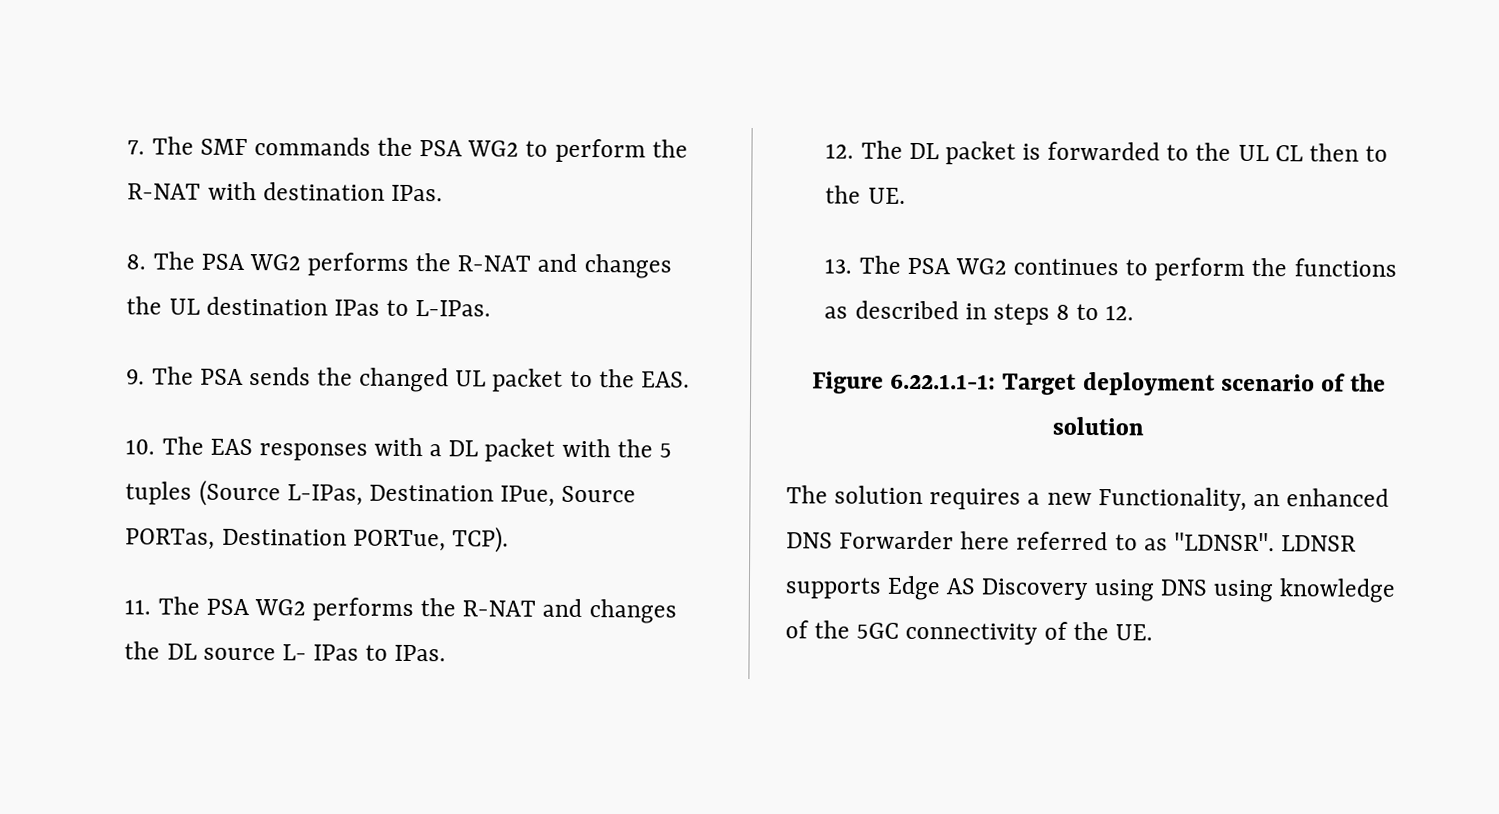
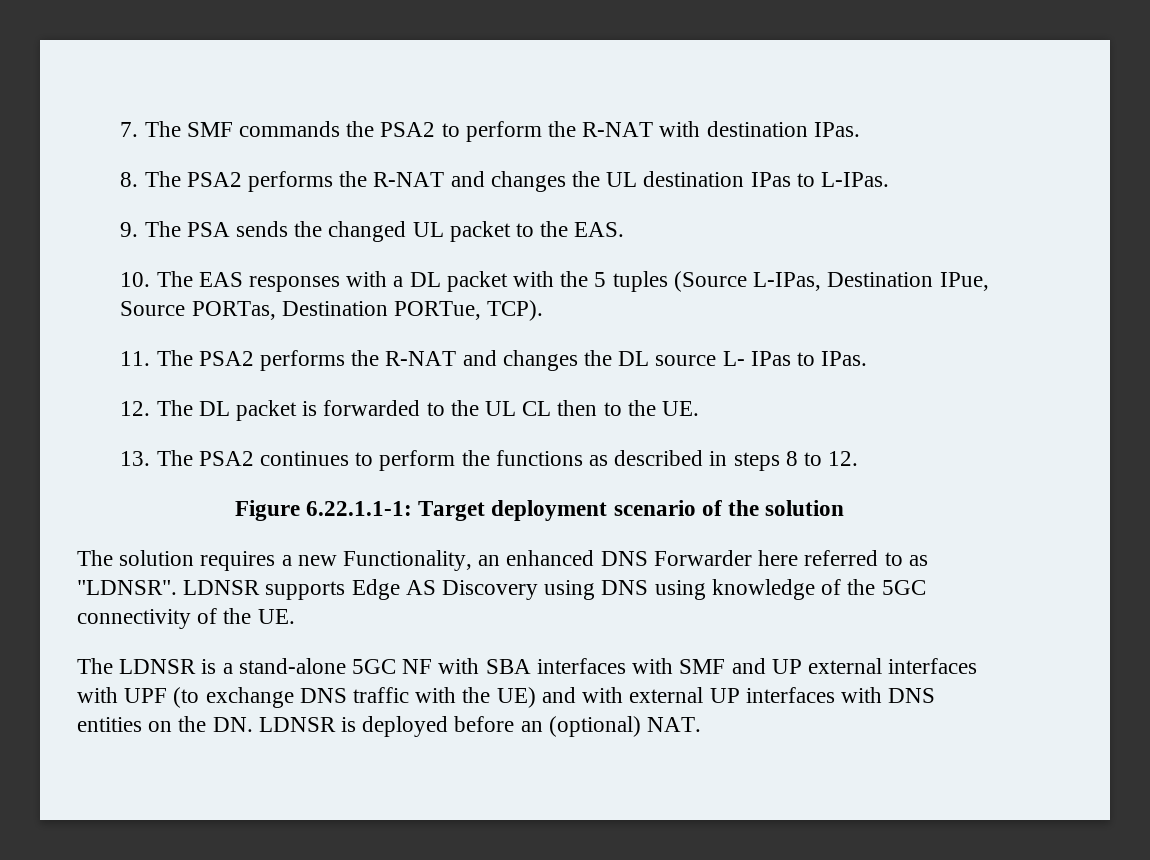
[419,140,520,157] PSA WG2 -> [380,122,436,137] PSA2
[200,253,301,271] PSA WG2 -> [186,172,242,187] PSA2
[205,598,306,616] PSA WG2 -> [198,351,254,366] PSA2
[906,257,1007,275] PSA WG2 -> [198,451,254,466] PSA2
(1153, 632) none -> [77,658,978,674] [77,687,936,708] [77,716,702,737] // The LDNSR is a stand-alone 5GC NF with SBA interfaces with SMF and UP external interfaces with UPF (to exchange DNS traffic with the UE) and with external UP interfaces with DNS entities on the DN. LDNSR is deployed before an (optional) NAT.

